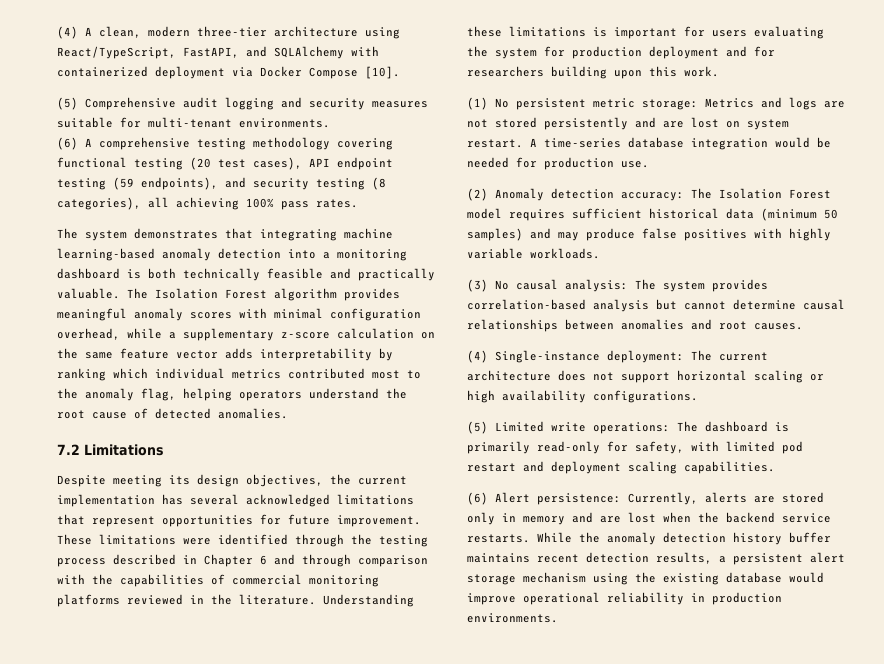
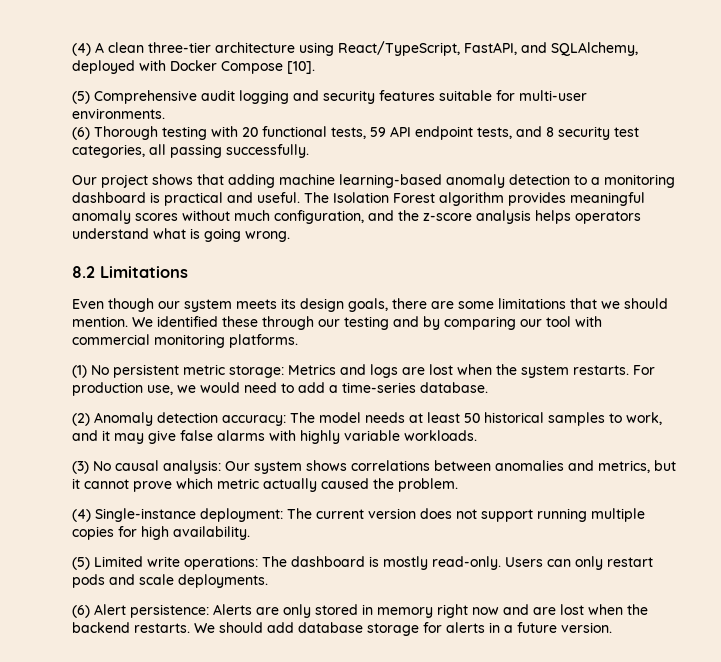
[99,26,190,38] clean, modern -> [108,42,144,53] clean
[274,46,379,59] [57,66,253,79] SQLAlchemy with containerized deployment via -> [551,42,638,56] [72,60,166,74] SQLAlchemy, deployed with
[372,101,428,108] measures -> [379,90,435,101] features
[148,117,232,128] multi-tenant -> [519,90,587,101] multi-user
[85,137,393,150] [57,157,393,170] [57,177,386,190] [57,197,358,210] [57,228,337,241] A comprehensive testing methodology covering functional testing (20 test cases), API endpoint testing (59 endpoints), and security testing (8 categories), all achieving 100% pass rates. // The system demonstrates that integrating -> [94,126,639,140] [72,144,309,158] [72,174,275,188] Thorough testing with 20 functional tests, 59 API endpoint tests, and 8 security test categories, all passing successfully. // Our project shows that adding
[288,249,316,259] into -> [574,175,587,185] to
[148,268,435,281] [57,288,120,299] both technically feasible and practically valuable. -> [164,192,300,206] practical and useful.
[239,308,421,321] [57,328,435,341] [57,348,393,361] [57,368,421,381] [57,388,407,401] [57,408,288,419] [57,444,164,456] [57,474,407,487] [57,494,414,507] [57,514,421,527] [57,534,428,547] [57,554,428,567] [57,574,379,587] [57,594,414,607] [467,26,824,39] [467,46,775,59] [467,66,719,79] with minimal configuration overhead, while a supplementary z-score calculation on the same feature vector adds interpretability by ranking which individual metrics contributed most to the anomaly flag, helping operators understand the root cause of detected anomalies. // 7.2 Limitations // Despite meeting its design objectives, the current implementation has several acknowledged limitations that represent opportunities for future improvement. These limitations were identified through the testing process described in Chapter 6 and through comparison with the capabilities of commercial monitoring platforms reviewed in the literature. Understanding these limitations is important for users evaluating the system for production deployment and for researchers building upon this work. -> [182,210,641,224] [72,228,290,242] [72,266,188,278] [72,298,668,312] [72,316,602,330] [72,334,298,348] without much configuration, and the z-score analysis helps operators understand what is going wrong. // 8.2 Limitations // Even though our system meets its design goals, there are some limitations that we should mention. We identified these through our testing and by comparing our tool with commercial monitoring platforms.
[467,117,789,130] [467,137,831,150] [467,157,649,170] not stored persistently and are lost on system restart. A time-series database integration would be needed for production use. -> [429,364,655,378] [72,382,488,396] lost when the system restarts. For production use, we would need to add a time-series database.
[719,188,831,199] [467,208,838,221] [467,228,747,241] Isolation Forest model requires sufficient historical data (minimum 50 samples) and may produce false positives -> [319,412,662,426] [72,430,265,444] model needs at least 50 historical samples to work, and it may give false alarms
[635,279,768,292] [467,299,845,312] [467,319,803,332] The system provides correlation-based analysis but cannot determine causal relationships between anomalies and root causes. -> [225,460,676,474] [72,478,458,492] Our system shows correlations between anomalies and metrics, but it cannot prove which metric actually caused the problem.
[467,370,551,381] architecture -> [368,508,416,519] version
[677,370,824,383] [467,390,698,403] horizontal scaling or high availability configurations. -> [537,508,645,522] [72,526,250,540] running multiple copies for high availability.
[467,441,803,454] [467,461,775,474] [467,492,824,505] [467,512,565,525] primarily read-only for safety, with limited pod restart and deployment scaling capabilities. // (6) Alert persistence: Currently, alerts are stored only in memory -> [383,556,653,570] [72,574,268,588] [72,604,499,618] mostly read-only. Users can only restart pods and scale deployments. // (6) Alert persistence: Alerts are only stored in memory right now
[782,513,831,523] [467,532,831,545] [467,552,845,565] [467,572,824,585] [467,592,782,605] [467,613,558,623] service restarts. While the anomaly detection history buffer maintains recent detection results, a persistent alert storage mechanism using the existing database would improve operational reliability in production environments. -> [134,622,612,636] restarts. We should add database storage for alerts in a future version.

